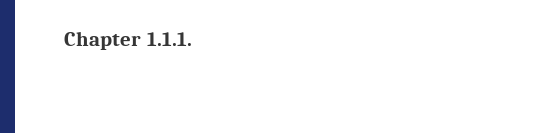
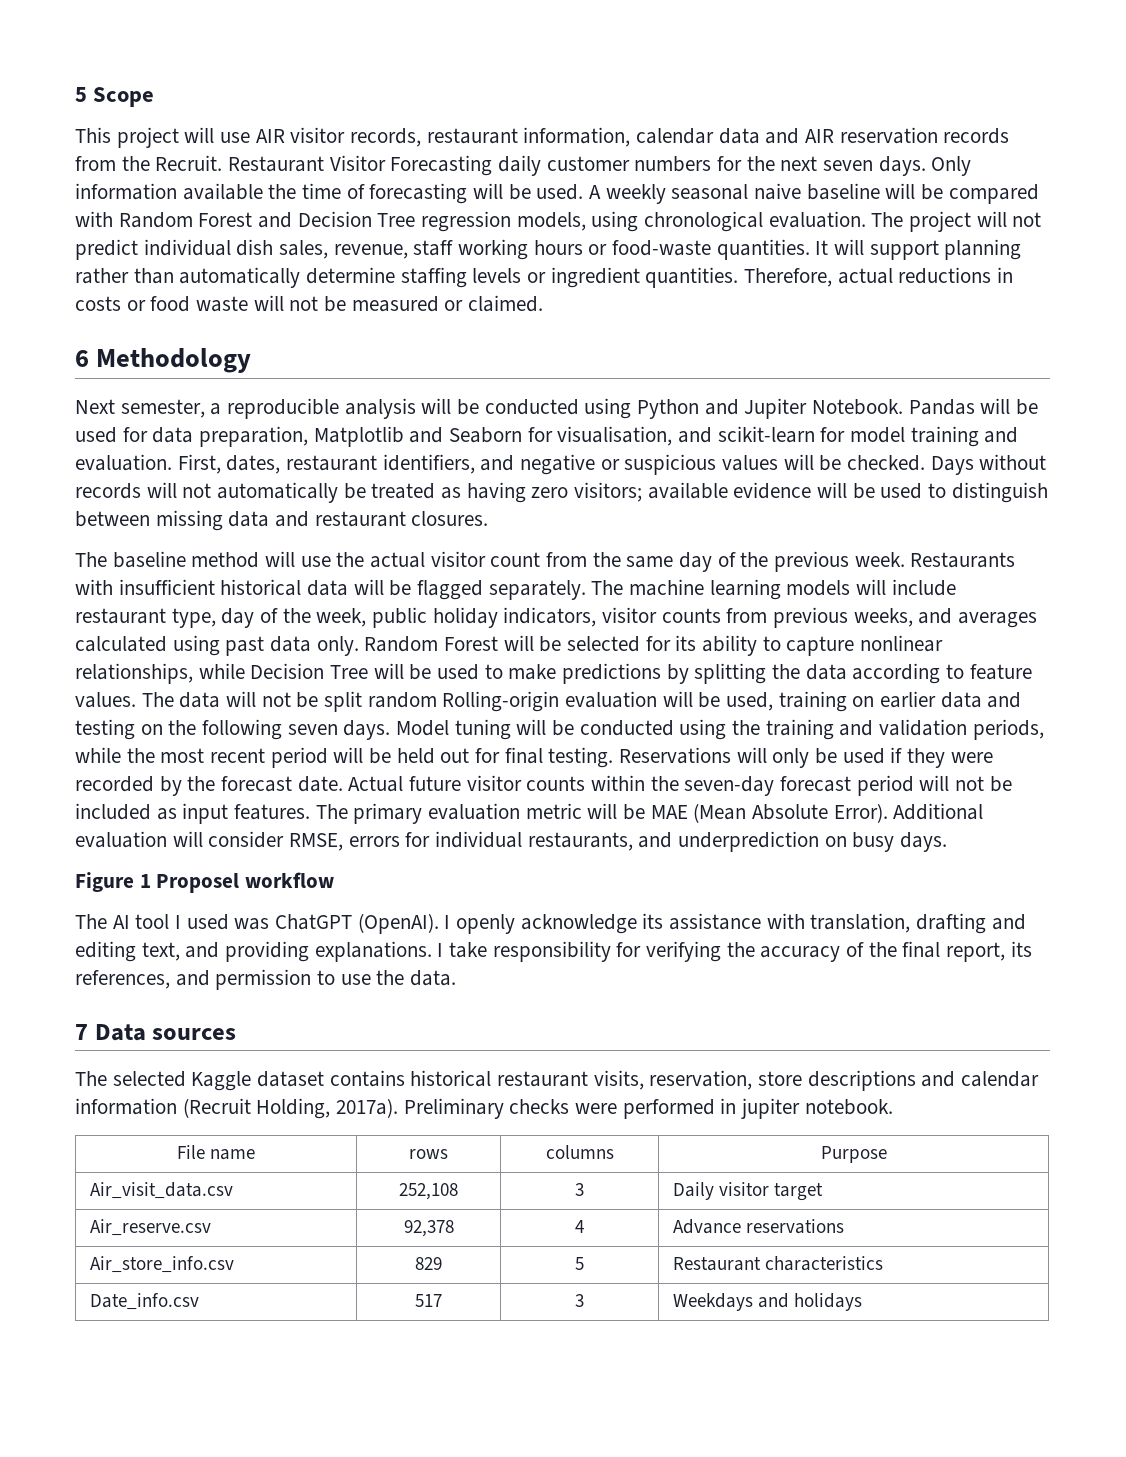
[64,31,192,50] Chapter 1.1.1. -> [75,87,155,107] [75,127,1010,148] [75,155,972,176] [75,183,1039,204] [75,211,1042,232] [75,239,1022,260] [75,267,1014,288] [75,295,544,312] [75,348,252,373] [75,398,1039,419] [75,426,1019,447] [75,454,1047,475] [75,482,1048,503] [75,510,489,531] [75,551,1016,572] [75,579,956,600] [75,607,1038,628] [75,635,944,656] [75,663,1032,684] [75,691,1022,712] [75,719,1044,740] [75,747,993,768] [75,775,1012,796] [75,803,984,824] [75,831,948,852] [75,872,335,893] [75,913,1026,934] [75,941,1032,962] [75,969,457,990] [75,1024,237,1041] [75,1070,1040,1091] [75,1098,893,1119] [176,1145,256,1160] [409,1149,448,1159] [545,1145,614,1159] [820,1146,887,1163] [89,1182,233,1199] [399,1183,458,1200] [575,1183,584,1196] [672,1182,824,1201] [89,1219,211,1236] [403,1220,454,1237] [575,1220,584,1233] [672,1219,844,1234] [89,1256,234,1273] [415,1257,442,1270] [575,1257,584,1270] [672,1256,883,1271] [89,1293,199,1310] [415,1294,442,1307] [575,1294,584,1307] [672,1293,863,1311] 5 Scope // This project will use AIR visitor records, restaurant information, calendar data and AIR reservation records from the Recruit. Restaurant Visitor Forecasting daily customer numbers for the next seven days. Only information available the time of forecasting will be used. A weekly seasonal naive baseline will be compared with Random Forest and Decision Tree regression models, using chronological evaluation. The project will not predict individual dish sales, revenue, staff working hours or food-waste quantities. It will support planning rather than automatically determine staffing levels or ingredient quantities. Therefore, actual reductions in costs or food waste will not be measured or claimed. // 6 Methodology // Next semester, a reproducible analysis will be conducted using Python and Jupiter Notebook. Pandas will be used for data preparation, Matplotlib and Seaborn for visualisation, and scikit-learn for model training and evaluation. First, dates, restaurant identifiers, and negative or suspicious values will be checked. Days without records will not automatically be treated as having zero visitors; available evidence will be used to distinguish between missing data and restaurant closures. // The baseline method will use the actual visitor count from the same day of the previous week. Restaurants with insufficient historical data will be flagged separately. The machine learning models will include restaurant type, day of the week, public holiday indicators, visitor counts from previous weeks, and averages calculated using past data only. Random Forest will be selected for its ability to capture nonlinear relationships, while Decision Tree will be used to make predictions by splitting the data according to feature values. The data will not be split random Rolling-origin evaluation will be used, training on earlier data and testing on the following seven days. Model tuning will be conducted using the training and validation periods, while the most recent period will be held out for final testing. Reservations will only be used if they were recorded by the forecast date. Actual future visitor counts within the seven-day forecast period will not be included as input features. The primary evaluation metric will be MAE (Mean Absolute Error). Additional evaluation will consider RMSE, errors for individual restaurants, and underprediction on busy days. // Figure 1 Proposel workflow // The AI tool I used was ChatGPT (OpenAI). I openly acknowledge its assistance with translation, drafting and editing text, and providing explanations. I take responsibility for verifying the accuracy of the final report, its references, and permission to use the data. // 7 Data sources // The selected Kaggle dataset contains historical restaurant visits, reservation, store descriptions and calendar information (Recruit Holding, 2017a). Preliminary checks were performed in jupiter notebook. // File name | rows | columns | Purpose // Air_visit_data.csv | 252,108 | 3 | Daily visitor target // Air_reserve.csv | 92,378 | 4 | Advance reservations // Air_store_info.csv | 829 | 5 | Restaurant characteristics // Date_info.csv | 517 | 3 | Weekdays and holidays

